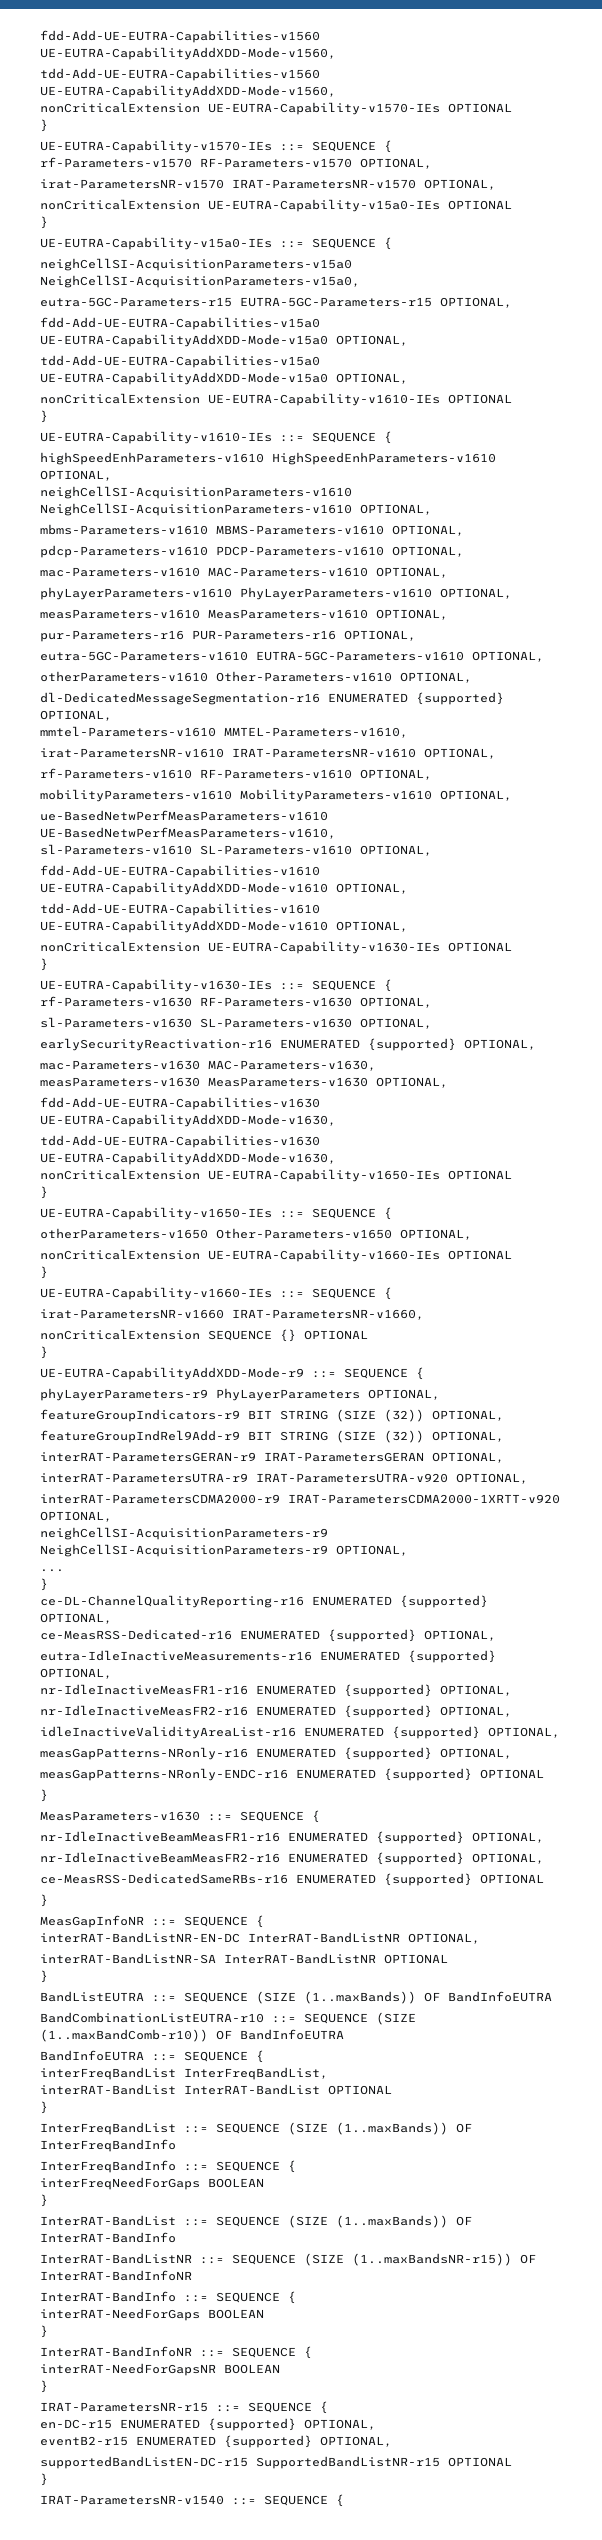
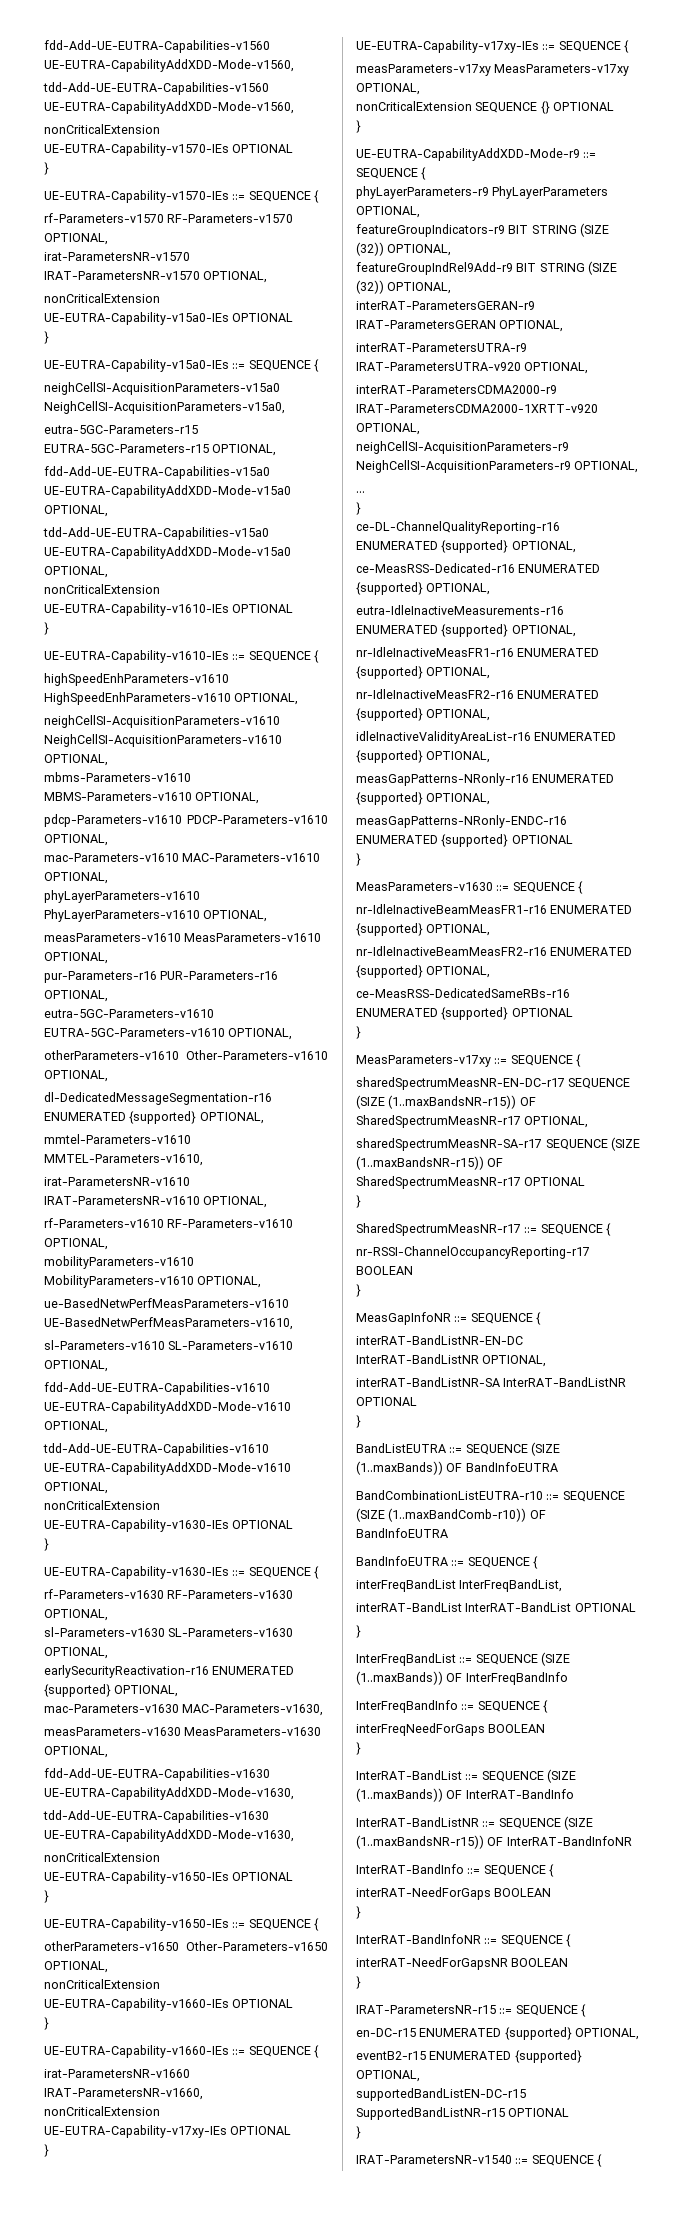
(424, 1314) none -> [44,2106,160,2116] [44,2125,292,2138] [44,2144,49,2157] [356,40,630,53] [356,64,630,76] [356,83,420,95] // nonCriticalExtension UE-EUTRA-Capability-v17xy-IEs OPTIONAL // } // UE-EUTRA-Capability-v17xy-IEs ::= SEQUENCE { // measParameters-v17xy MeasParameters-v17xy OPTIONAL,
(48, 1900) none -> [356,1054,582,1067] [356,1077,631,1090] [356,1095,536,1109] [356,1115,589,1128] [356,1137,640,1151] [356,1156,504,1170] [356,1176,586,1189] [356,1195,361,1208] [356,1223,612,1236] [356,1246,590,1259] [356,1266,413,1275] [356,1284,361,1297] // MeasParameters-v17xy ::= SEQUENCE { // sharedSpectrumMeasNR-EN-DC-r17 SEQUENCE (SIZE (1..maxBandsNR-r15)) OF SharedSpectrumMeasNR-r17 OPTIONAL, // sharedSpectrumMeasNR-SA-r17 SEQUENCE (SIZE (1..maxBandsNR-r15)) OF SharedSpectrumMeasNR-r17 OPTIONAL // } // SharedSpectrumMeasNR-r17 ::= SEQUENCE { // nr-RSSI-ChannelOccupancyReporting-r17 BOOLEAN // }

